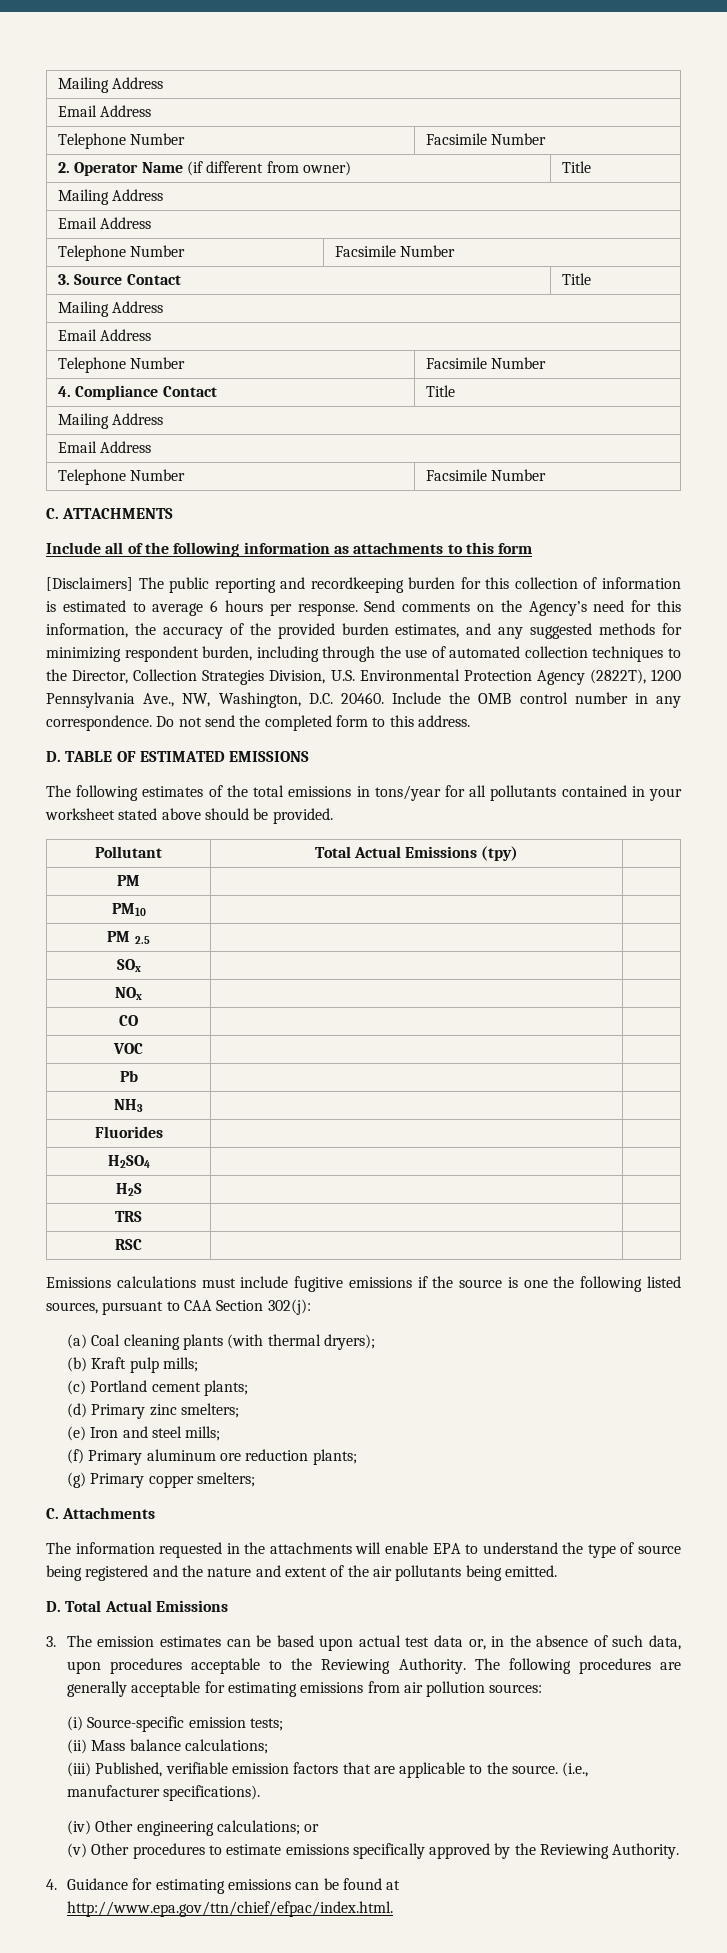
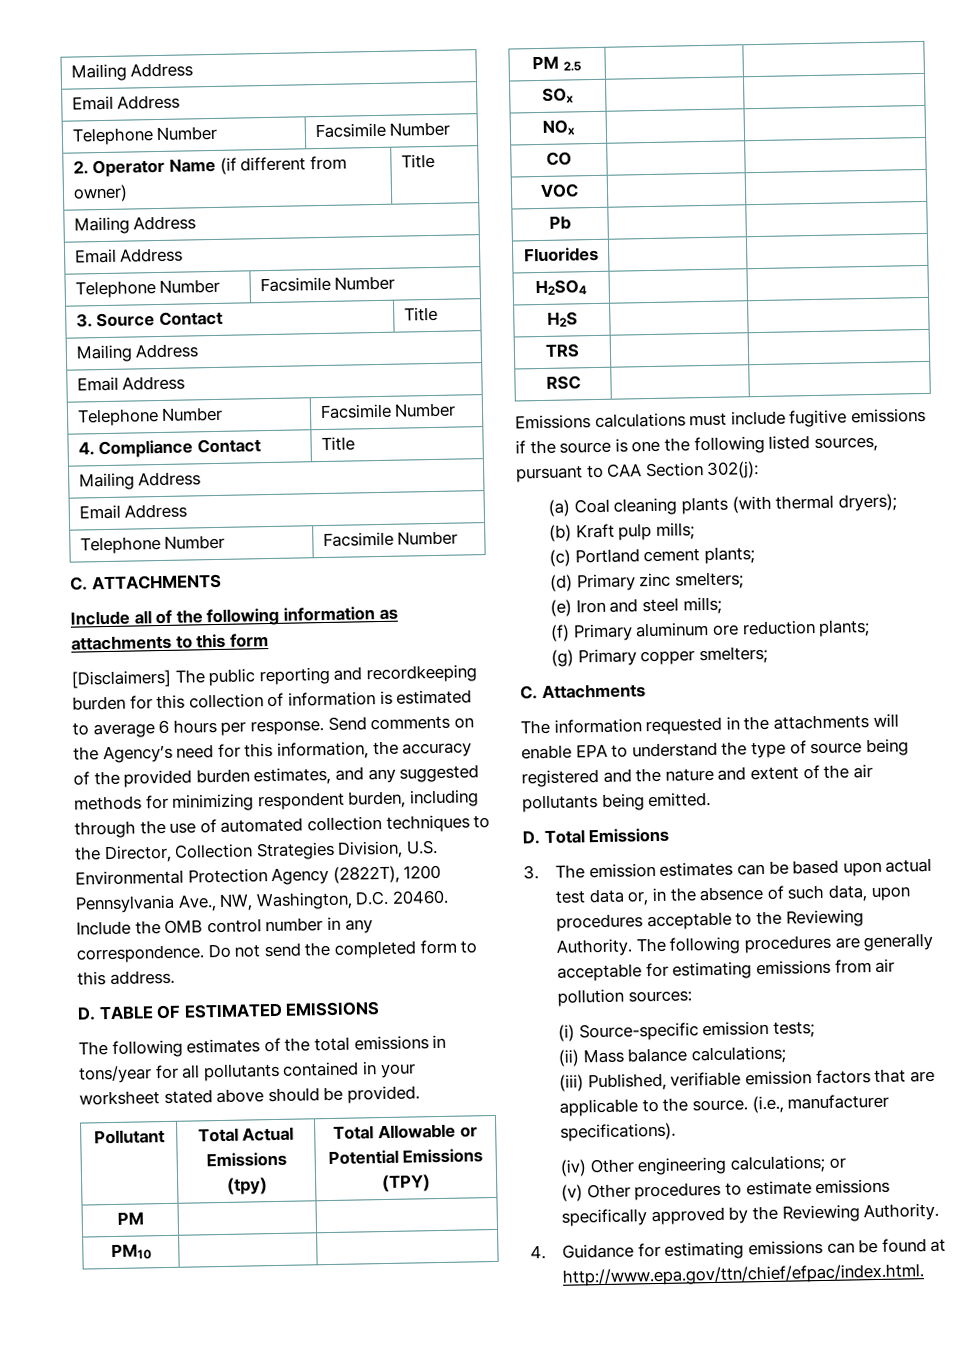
(519, 853) none -> [333,1123,478,1140] [327,1148,484,1166] [382,1174,431,1193] Total Allowable or Potential Emissions (TPY)
[114,1099,143,1112] // NH3 | | -> (571, 222) none
[104,1600,152,1612] Actual -> (585, 837) none

